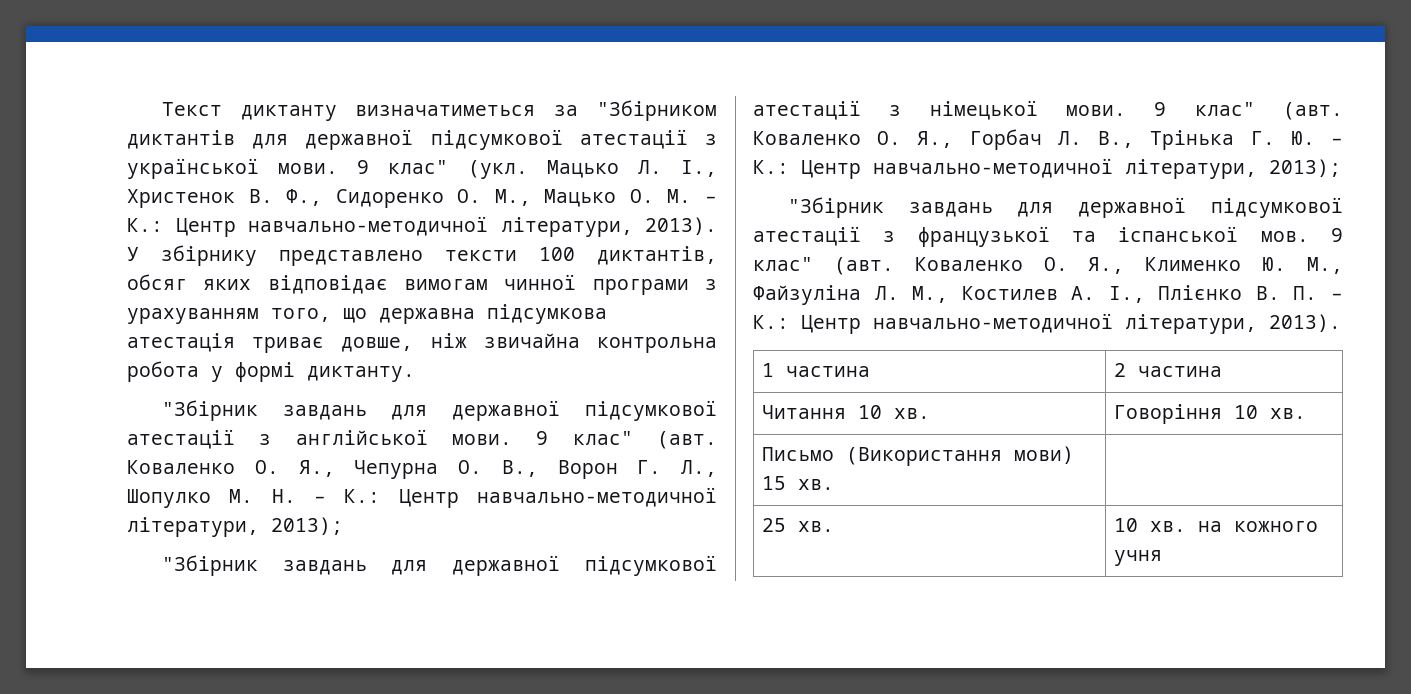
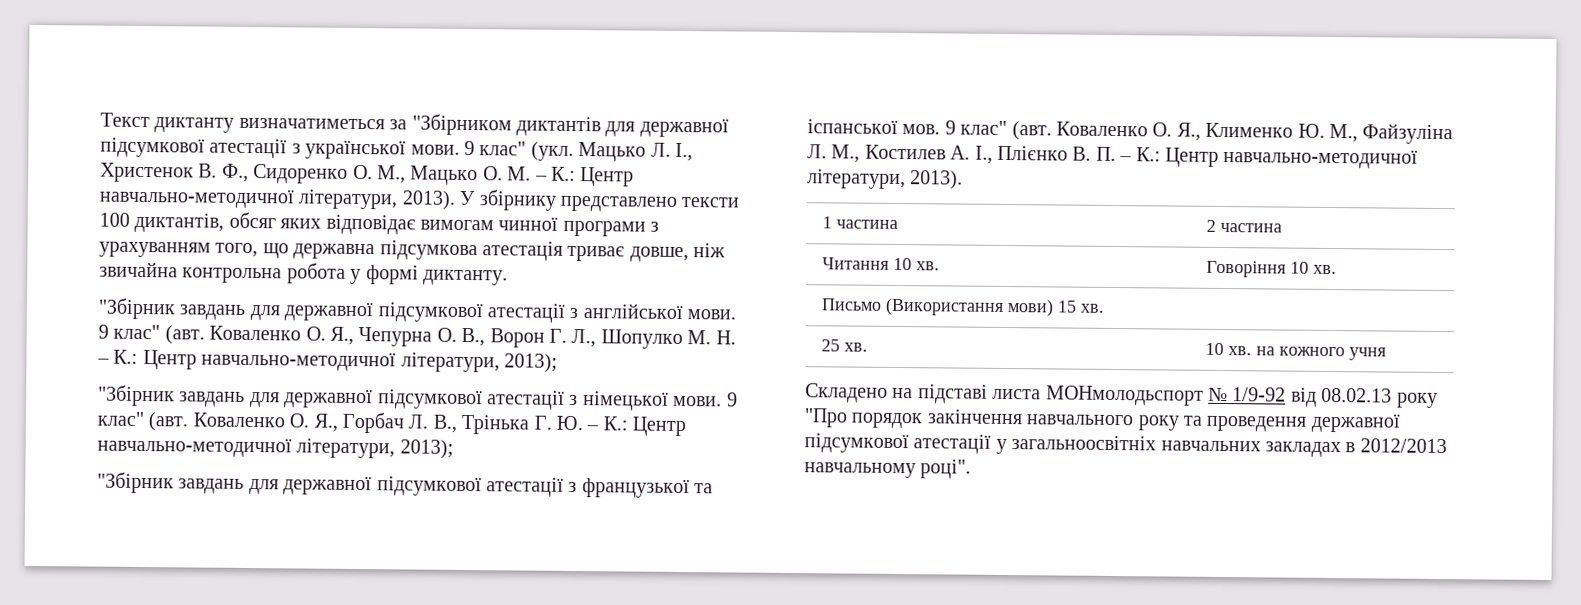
(1162, 558) none -> [805,383,1438,408] [804,408,1400,433] [804,433,1447,458] [804,459,972,479] // Складено на підставі листа МОНмолодьспорт № 1/9-92 від 08.02.13 року "Про порядок закінчення навчального року та проведення державної підсумкової атестації у загальноосвітніх навчальних закладах в 2012/2013 навчальному році".

